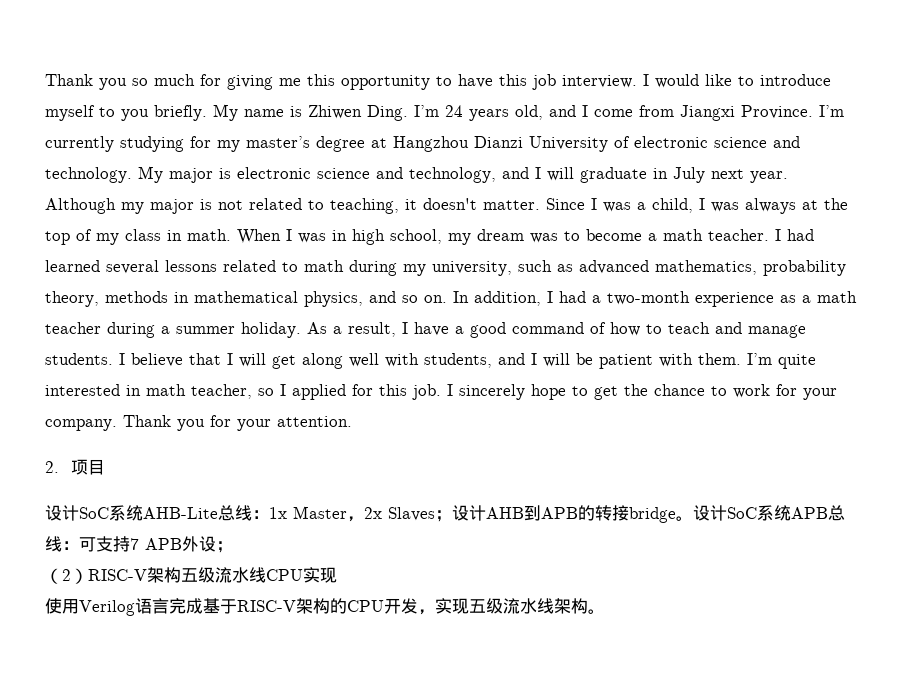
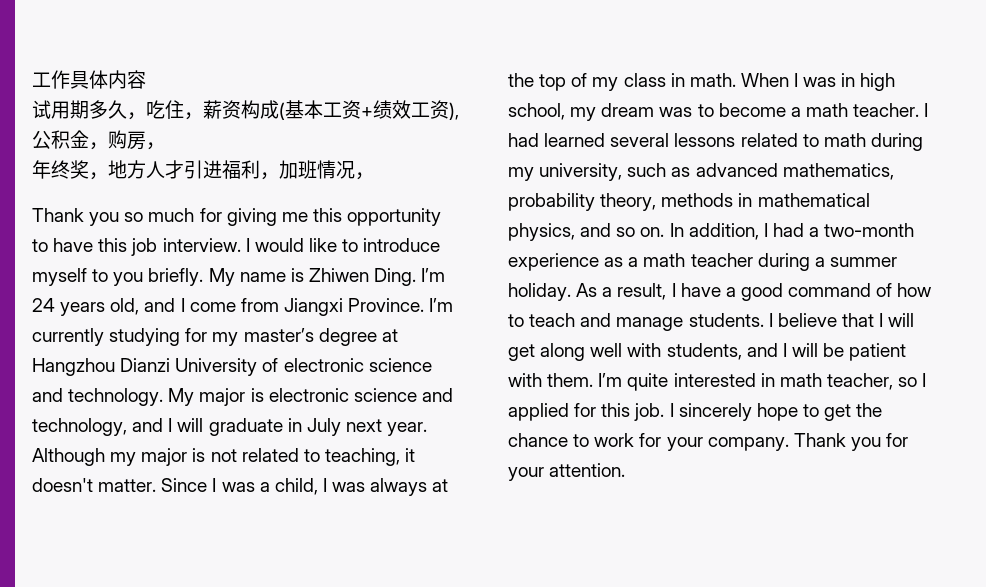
(45, 80) none -> [32,70,146,89] [32,100,459,120] [32,130,165,150] [32,160,374,180] 工作具体内容 // 试用期多久，吃住，薪资构成(基本工资+绩效工资),公积金，购房， // 年终奖，地方人才引进福利，加班情况， //
[45,459,105,475] [45,505,845,523] [45,536,233,553] [45,567,337,584] [45,598,605,616] // 2.项目 // 设计SoC系统AHB-Lite总线：1x Master，2x Slaves；设计AHB到APB的转接bridge。设计SoC系统APB总线：可支持7 APB外设； // （2）RISC-V架构五级流水线CPU实现 // 使用Verilog语言完成基于RISC-V架构的CPU开发，实现五级流水线架构。 -> (626, 470) none

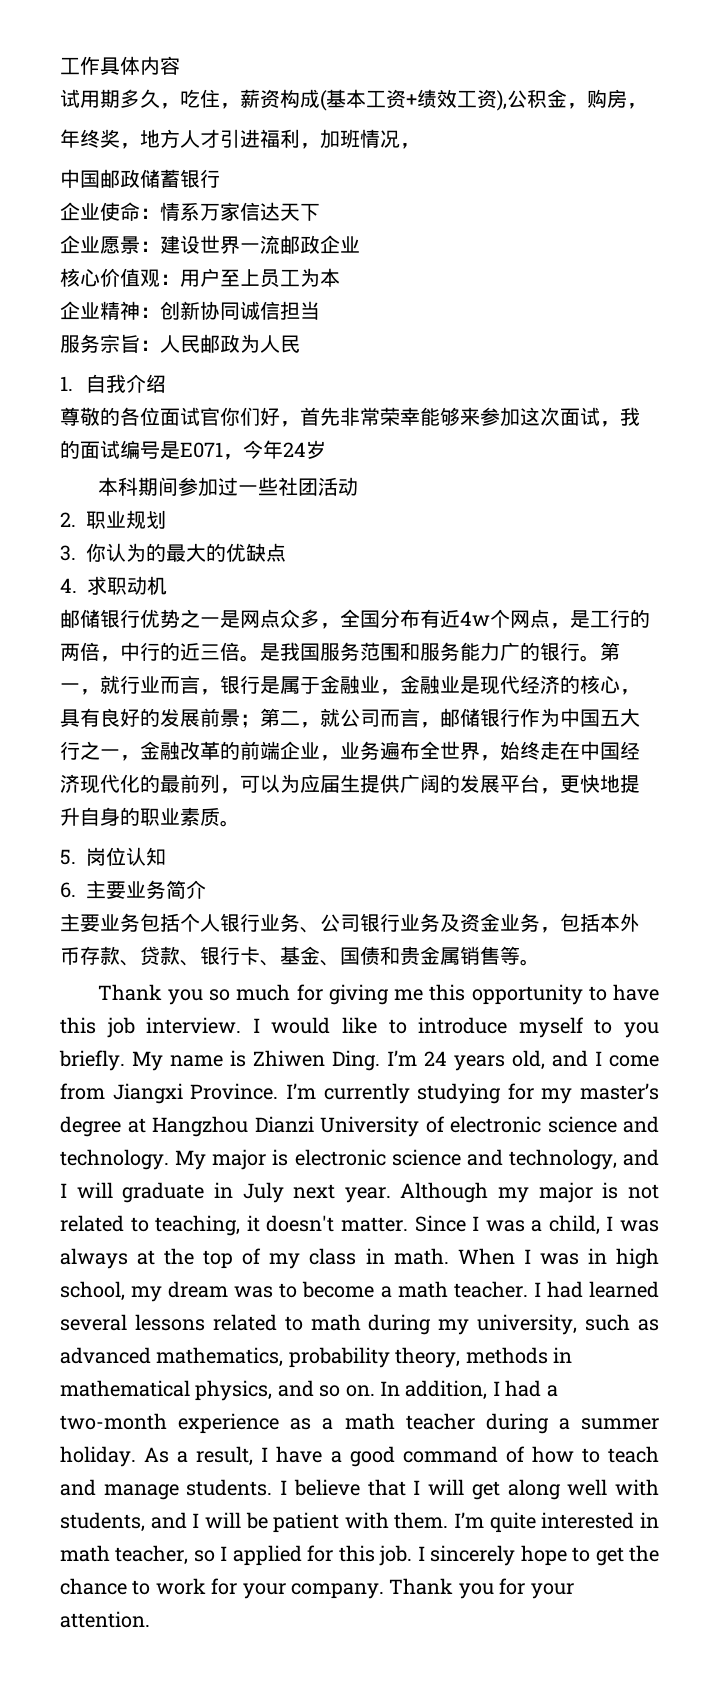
(374, 176) none -> [60,169,220,188] [60,202,320,221] [60,235,360,254] [60,268,340,288] [60,301,320,320] [60,334,300,353] [60,374,166,393] [60,407,640,427] [60,440,326,460] [97,477,358,497] [60,510,166,529] [60,543,286,562] [60,576,167,595] [60,609,650,629] [60,642,620,662] [60,675,640,695] [60,708,640,728] [60,741,640,761] [60,774,640,794] [60,807,240,827] [60,847,166,866] [60,880,206,899] [60,913,640,933] [60,946,540,966] // 中国邮政储蓄银行 // 企业使命：情系万家信达天下 // 企业愿景：建设世界一流邮政企业 // 核心价值观：用户至上员工为本 // 企业精神：创新协同诚信担当 // 服务宗旨：人民邮政为人民 // 1.自我介绍 // 尊敬的各位面试官你们好，首先非常荣幸能够来参加这次面试，我的面试编号是E071，今年24岁 // 本科期间参加过一些社团活动 // 2.职业规划 // 3.你认为的最大的优缺点 // 4.求职动机 // 邮储银行优势之一是网点众多，全国分布有近4w个网点，是工行的两倍，中行的近三倍。是我国服务范围和服务能力广的银行。第一，就行业而言，银行是属于金融业，金融业是现代经济的核心，具有良好的发展前景；第二，就公司而言，邮储银行作为中国五大行之一，金融改革的前端企业，业务遍布全世界，始终走在中国经济现代化的最前列，可以为应届生提供广阔的发展平台，更快地提升自身的职业素质。 // 5.岗位认知 // 6.主要业务简介 // 主要业务包括个人银行业务、公司银行业务及资金业务，包括本外币存款、贷款、银行卡、基金、国债和贵金属销售等。

